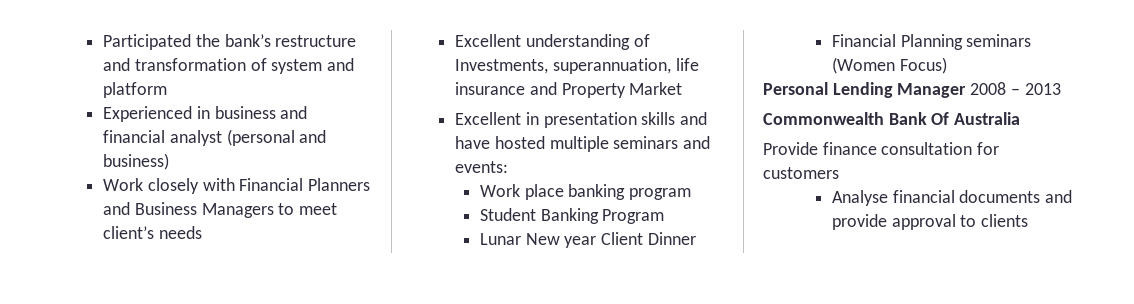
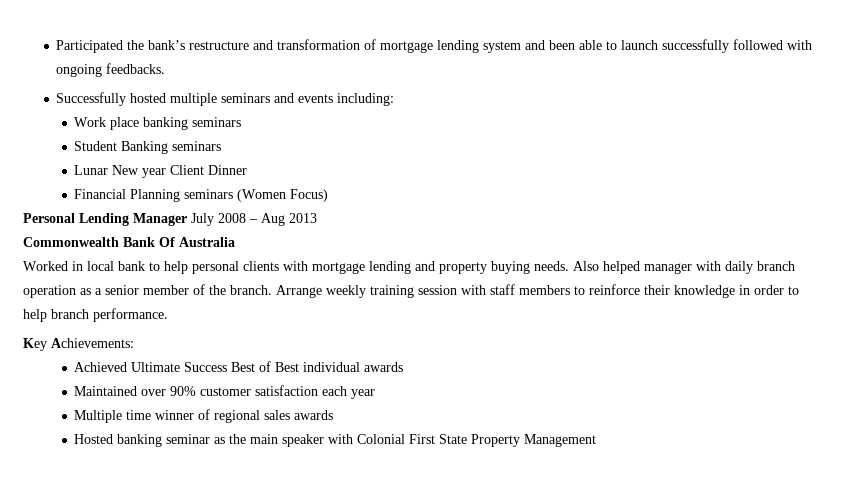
[271,58,355,74] [103,82,168,98] [103,106,308,122] [103,129,327,146] [103,153,170,170] [103,178,371,194] [103,202,338,218] [103,226,202,239] [455,34,650,50] [455,58,699,74] [455,82,683,98] [455,112,708,128] [455,136,491,149] system and platform // Experienced in business and financial analyst (personal and business) // Work closely with Financial Planners and Business Managers to meet client’s needs // Excellent understanding of Investments, superannuation, life insurance and Property Market // Excellent in presentation skills and have -> [380,39,813,53] [56,63,166,77] [56,92,127,106] mortgage lending system and been able to launch successfully followed with ongoing feedbacks. // Successfully
[455,161,509,173] events: -> [298,93,395,106] events including:
[629,188,692,200] program -> [192,117,242,127] seminars
[602,209,665,224] Program -> [172,141,222,151] seminars
(967, 90) none -> [191,213,214,226] July
(1020, 91) none -> [261,213,285,226] Aug
[763,142,1000,155] [763,167,839,179] [832,190,1073,206] [832,214,1029,230] Provide finance consultation for customers // Analyse financial documents and provide approval to clients -> [23,261,795,274] [23,284,799,298] [23,308,168,322] [23,338,134,351] [74,361,404,372] [74,385,376,399] [74,409,334,423] [74,434,597,447] Worked in local bank to help personal clients with mortgage lending and property buying needs. Also helped manager with daily branch operation as a senior member of the branch. Arrange weekly training session with staff members to reinforce their knowledge in order to help branch performance. // Key Achievements: // Achieved Ultimate Success Best of Best individual awards // Maintained over 90% customer satisfaction each year // Multiple time winner of regional sales awards // Hosted banking seminar as the main speaker with Colonial First State Property Management

